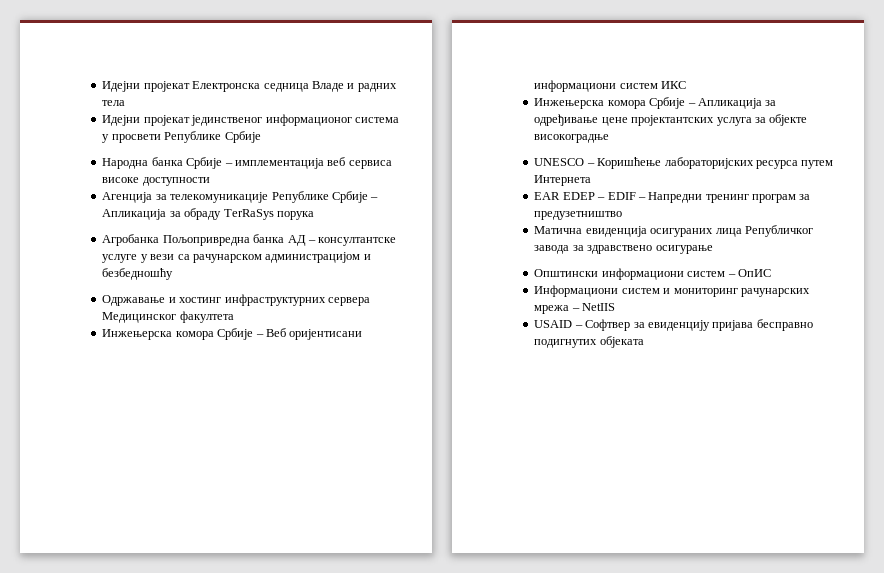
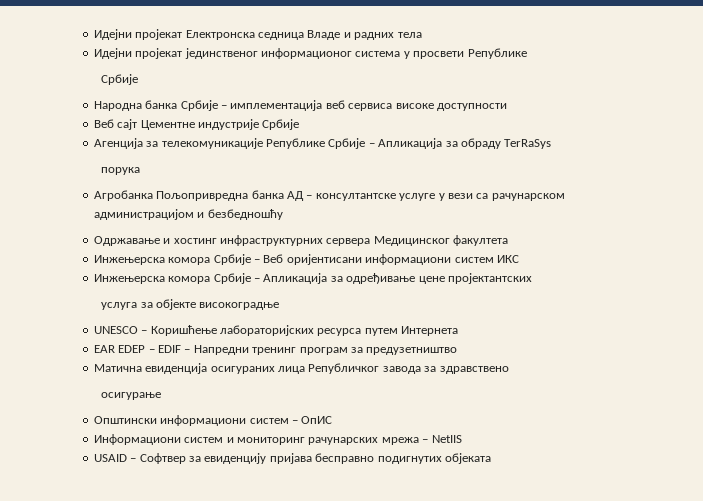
(222, 137) none -> (527, 53) //
(210, 181) none -> [93,119,300,130] // Веб сајт Цементне индустрије Србије
(274, 214) none -> (552, 144) //
(715, 120) none -> (532, 278) //
(653, 249) none -> (509, 370) //

